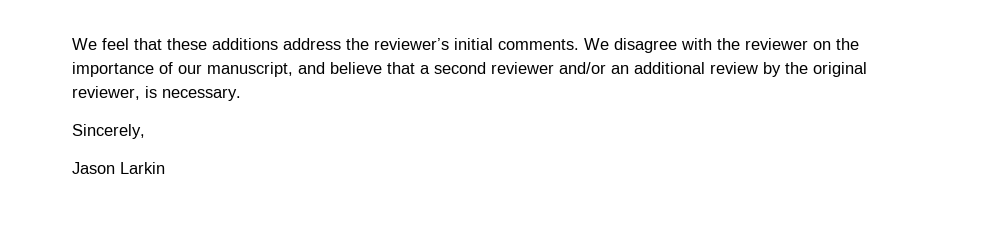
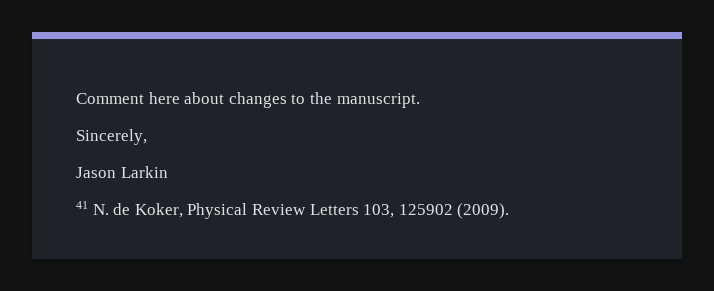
[72,38,859,53] [72,62,867,77] [72,86,241,101] [72,124,145,139] [72,162,165,174] We feel that these additions address the reviewer’s initial comments. We disagree with the reviewer on the importance of our manuscript, and believe that a second reviewer and/or an additional review by the original reviewer, is necessary. // Sincerely, // Jason Larkin -> [76,92,420,108] [76,129,147,145] [76,166,168,178] [76,201,510,219] Comment here about changes to the manuscript. // Sincerely, // Jason Larkin // 41 N. de Koker, Physical Review Letters 103, 125902 (2009).

